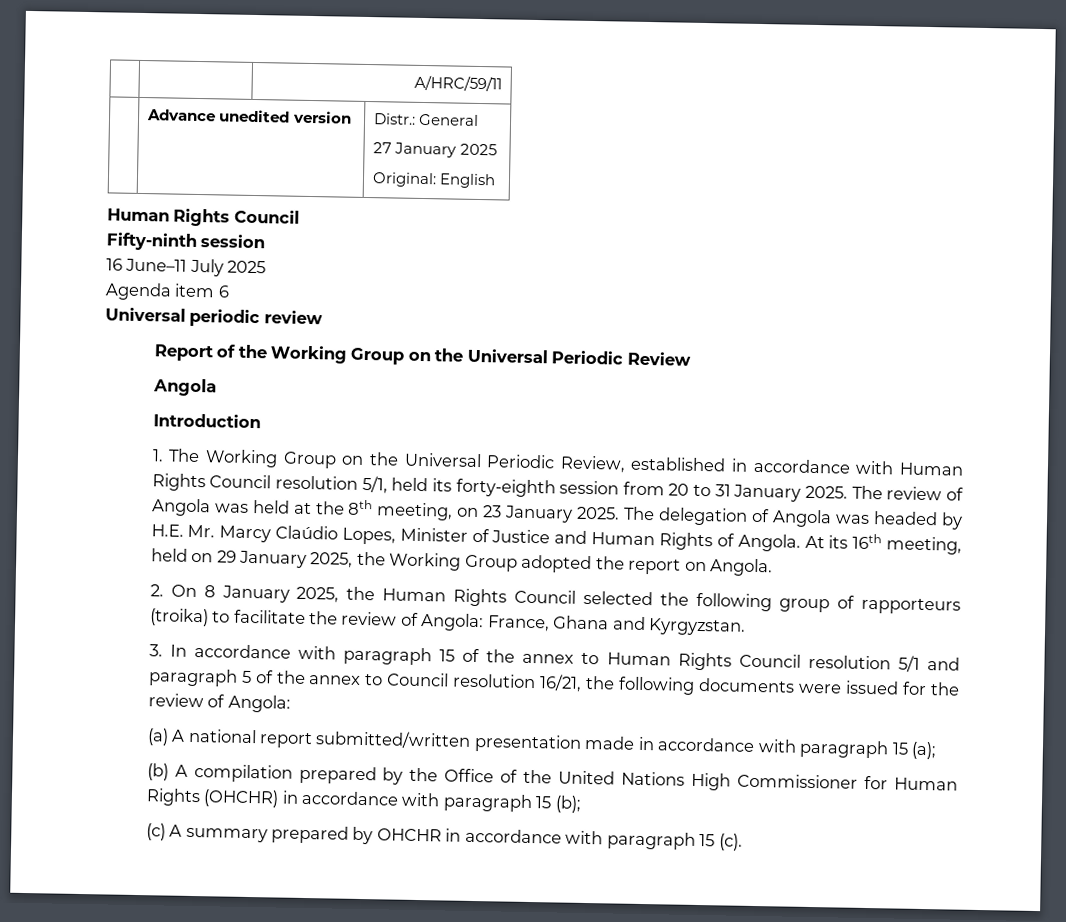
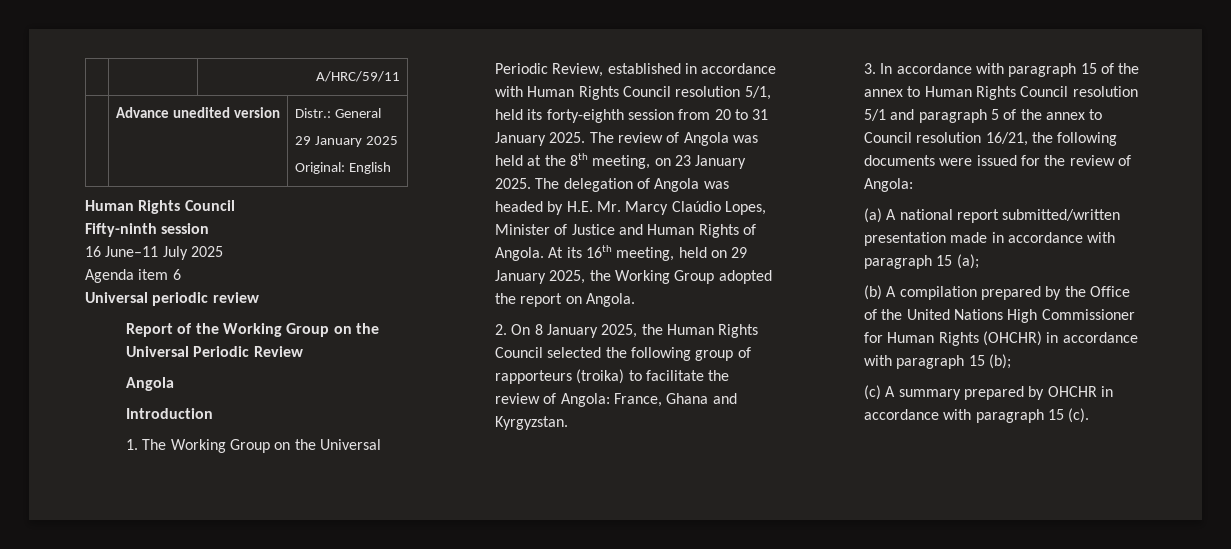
[373,142,393,154] 27 -> [294,136,311,145] 29

